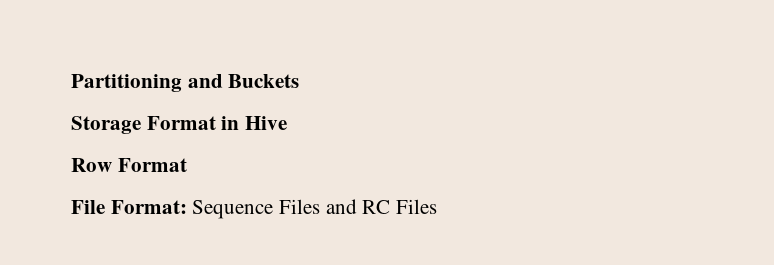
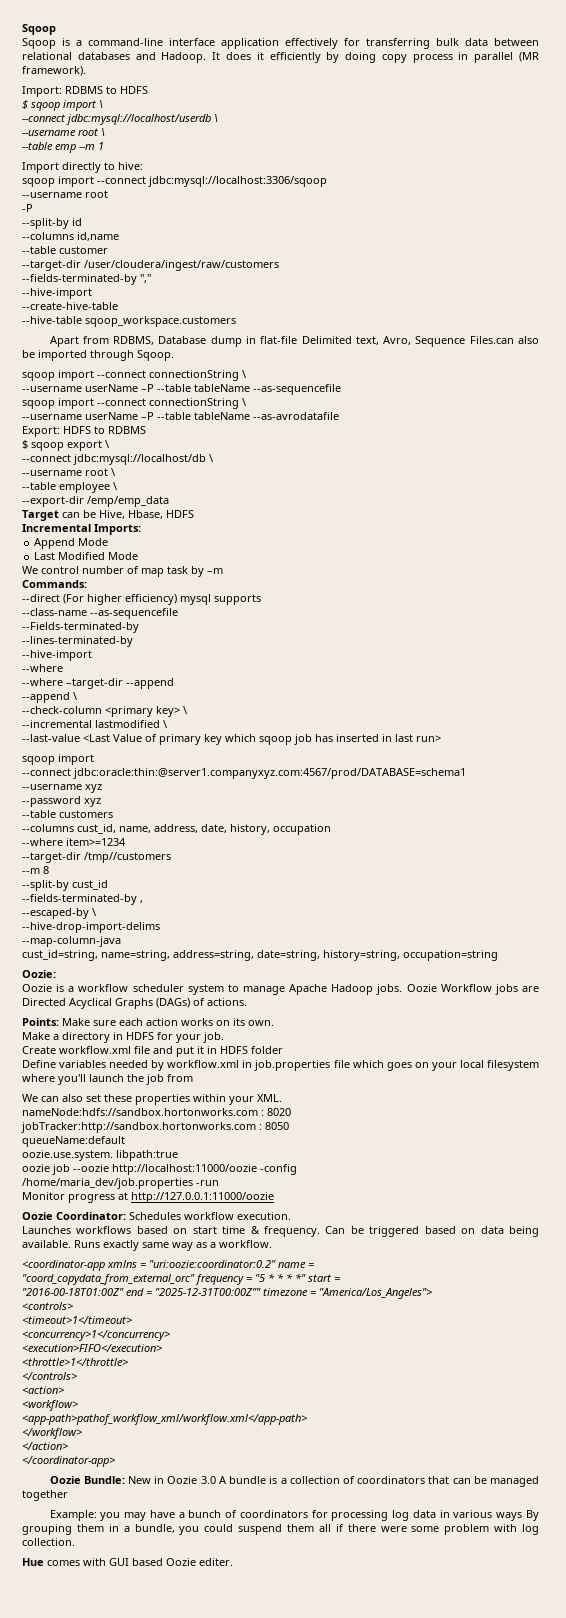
[71,74,300,92] [71,116,288,134] [71,158,187,172] [71,199,438,219] Partitioning and Buckets // Storage Format in Hive // Row Format // File Format: Sequence Files and RC Files -> [22,24,56,35] [22,38,539,49] [22,52,539,63] [22,66,86,76] [22,86,148,97] [22,100,103,111] [22,114,218,125] [22,128,105,136] [22,142,104,153] [22,162,143,173] [22,176,327,187] [22,190,108,198] [22,204,33,212] [22,218,82,229] [22,232,119,241] [22,246,108,254] [22,260,279,271] [22,274,151,285] [22,288,92,299] [22,302,118,310] [22,316,236,327] [49,336,539,347] [22,350,174,361] [22,370,246,381] [22,384,341,395] [22,398,246,409] [22,412,339,420] [22,426,146,437] [22,440,109,451] [22,454,213,465] [22,468,115,476] [22,482,117,493] [22,496,169,507] [22,510,194,521] [22,524,141,535] [34,538,109,549] [34,552,139,560] [22,566,223,577] [22,580,87,588] [22,594,261,605] [22,608,178,619] [22,622,139,633] [22,636,133,647] [22,650,92,661] [22,664,63,672] [22,678,174,689] [22,692,77,703] [22,706,187,717] [22,720,167,728] [22,734,441,745] [22,754,94,765] [22,768,466,779] [22,784,102,793] [22,796,101,807] [22,810,113,818] [22,824,331,835] [22,838,126,846] [22,852,171,863] [22,866,49,874] [22,880,108,891] [22,894,143,905] [22,908,96,919] [22,922,160,933] [22,936,121,947] [22,950,498,961] [22,970,56,978] [22,984,540,995] [22,998,247,1009] [22,1018,274,1026] [22,1032,224,1043] [22,1046,283,1057] [22,1060,540,1071] [22,1074,193,1085] [22,1094,282,1105] [22,1108,291,1116] [21,1122,289,1133] [22,1136,125,1147] [22,1150,178,1161] [22,1164,297,1175] [22,1178,219,1189] [22,1192,274,1203] [22,1212,291,1220] [22,1226,539,1237] [22,1240,272,1251] [22,1260,314,1271] [22,1273,340,1285] [22,1288,432,1299] [22,1302,73,1310] [22,1316,132,1324] [22,1330,170,1341] [22,1344,162,1352] [22,1358,128,1366] [22,1372,77,1380] [22,1386,64,1394] [22,1400,78,1411] [22,1414,307,1425] [22,1428,82,1439] [22,1442,68,1450] [22,1456,115,1467] [49,1476,539,1487] [22,1490,68,1501] [49,1510,539,1521] [22,1524,539,1535] [22,1538,75,1546] [22,1558,233,1566] Sqoop // Sqoop is a command-line interface application effectively for transferring bulk data between relational databases and Hadoop. It does it efficiently by doing copy process in parallel (MR framework). // Import: RDBMS to HDFS // $ sqoop import \ // --connect jdbc:mysql://localhost/userdb \ // --username root \ // --table emp --m 1 // Import directly to hive: // sqoop import --connect jdbc:mysql://localhost:3306/sqoop // --username root // -P // --split-by id // --columns id,name // --table customer // --target-dir /user/cloudera/ingest/raw/customers // --fields-terminated-by "," // --hive-import // --create-hive-table // --hive-table sqoop_workspace.customers // Apart from RDBMS, Database dump in flat-file Delimited text, Avro, Sequence Files.can also be imported through Sqoop. // sqoop import --connect connectionString \ // --username userName –P --table tableName --as-sequencefile // sqoop import --connect connectionString \ // --username userName –P --table tableName --as-avrodatafile // Export: HDFS to RDBMS // $ sqoop export \ // --connect jdbc:mysql://localhost/db \ // --username root \ // --table employee \ // --export-dir /emp/emp_data // Target can be Hive, Hbase, HDFS // Incremental Imports: // Append Mode // Last Modified Mode // We control number of map task by –m // Commands: // --direct (For higher efficiency) mysql supports // --class-name --as-sequencefile // --Fields-terminated-by // --lines-terminated-by // --hive-import // --where // --where –target-dir --append // --append \ // --check-column <primary key> \ // --incremental lastmodified \ // --last-value <Last Value of primary key which sqoop job has inserted in last run> // sqoop import // --connect jdbc:oracle:thin:@server1.companyxyz.com:4567/prod/DATABASE=schema1 // --username xyz // --password xyz // --table customers // --columns cust_id, name, address, date, history, occupation // --where item>=1234 // --target-dir /tmp//customers // --m 8 // --split-by cust_id // --fields-terminated-by , // --escaped-by \ // --hive-drop-import-delims // --map-column-java // cust_id=string, name=string, address=string, date=string, history=string, occupation=string // Oozie: // Oozie is a workflow scheduler system to manage Apache Hadoop jobs. Oozie Workflow jobs are Directed Acyclical Graphs (DAGs) of actions. // Points: Make sure each action works on its own. // Make a directory in HDFS for your job. // Create workflow.xml file and put it in HDFS folder // Define variables needed by workflow.xml in job.properties file which goes on your local filesystem where you'll launch the job from // We can also set these properties within your XML. // nameNode:hdfs://sandbox.hortonworks.com : 8020 // jobTracker:http://sandbox.hortonworks.com : 8050 // queueName:default // oozie.use.system. libpath:true // oozie job --oozie http://localhost:11000/oozie -config // /home/maria_dev/job.properties -run // Monitor progress at http://127.0.0.1:11000/oozie // Oozie Coordinator: Schedules workflow execution. // Launches workflows based on start time & frequency. Can be triggered based on data being available. Runs exactly same way as a workflow. // <coordinator-app xmlns = "uri:oozie:coordinator:0.2" name = // "coord_copydata_from_external_orc" frequency = "5 * * * *" start = // "2016-00-18T01:00Z" end = "2025-12-31T00:00Z"" timezone = "America/Los_Angeles"> // <controls> // <timeout>1</timeout> // <concurrency>1</concurrency> // <execution>FIFO</execution> // <throttle>1</throttle> // </controls> // <action> // <workflow> // <app-path>pathof_workflow_xml/workflow.xml</app-path> // </workflow> // </action> // </coordinator-app> // Oozie Bundle: New in Oozie 3.0 A bundle is a collection of coordinators that can be managed together // Example: you may have a bunch of coordinators for processing log data in various ways By grouping them in a bundle, you could suspend them all if there were some problem with log collection. // Hue comes with GUI based Oozie editer.

